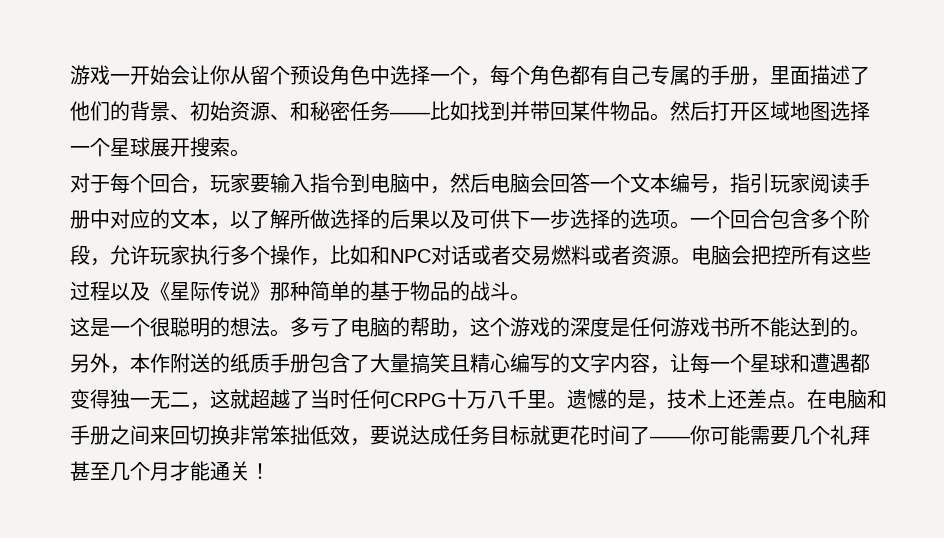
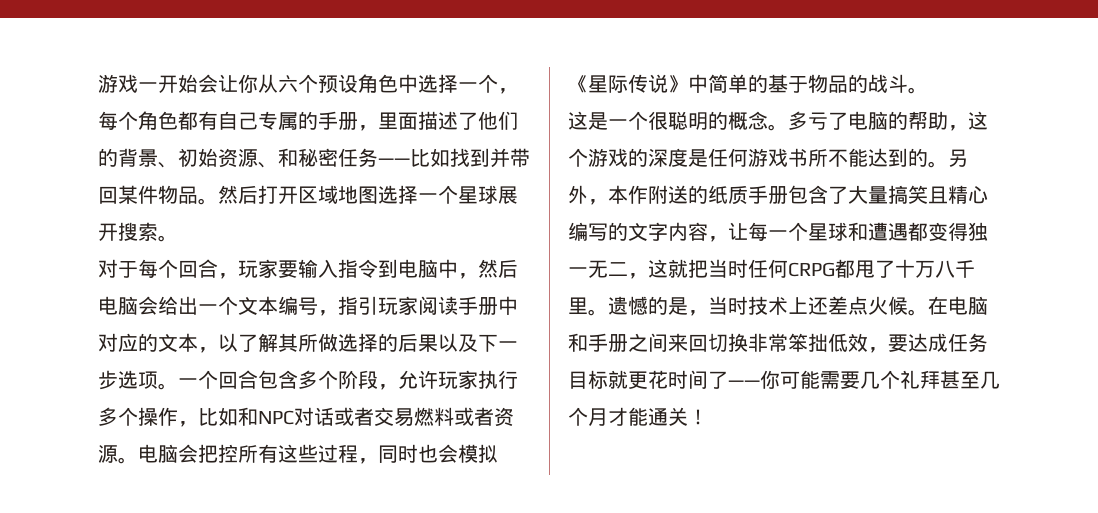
[250,65,270,85] 留 -> [278,75,298,93] 六
[550,173,590,193] 回答 -> [158,296,198,315] 给出
(290, 219) none -> [278,333,298,352] 其
[470,209,510,229] 可供 -> (478, 343) none
[590,209,650,229] 择的选 -> (138, 379) none
[110,282,150,301] 以及 -> [358,444,498,464] ，同时也会模拟
[270,281,310,301] 那种 -> [688,74,708,93] 中
[230,317,270,337] 想法 -> [728,111,768,130] 概念
[250,389,310,409] 超越了 -> [688,259,708,278] 把
(447, 400) none -> [835,259,895,278] 都甩了
(667, 406) none -> [708,296,748,315] 当时
(787, 399) none -> [868,296,908,315] 火候
[390,425,410,445] 说 -> (908, 343) none

